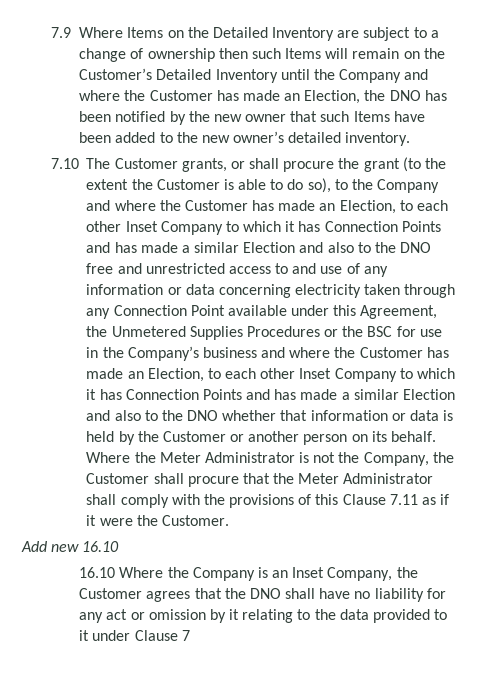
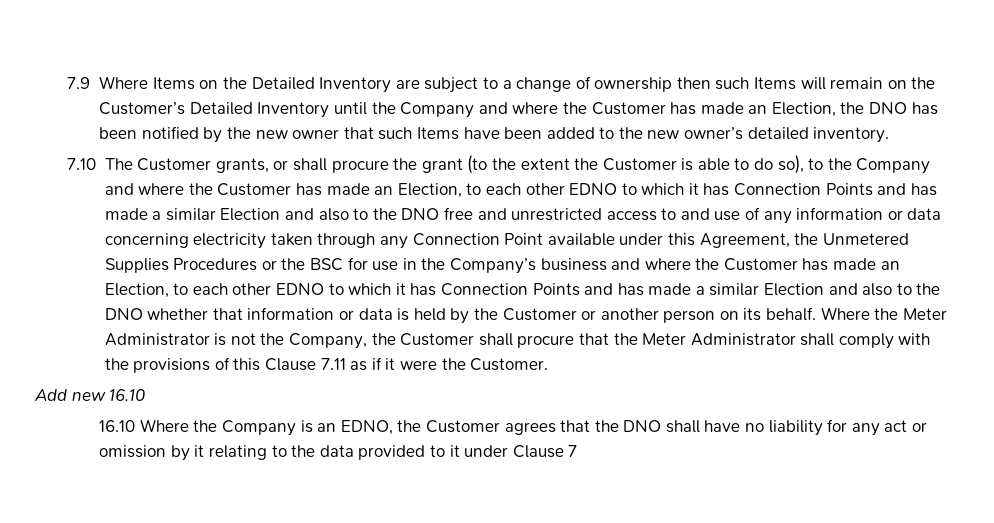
[125,221,223,235] Inset Company -> [569,183,618,195] EDNO
[299,368,397,382] Inset Company -> [275,283,324,295] EDNO
[292,567,393,581] Inset Company, -> [340,420,393,435] EDNO,

